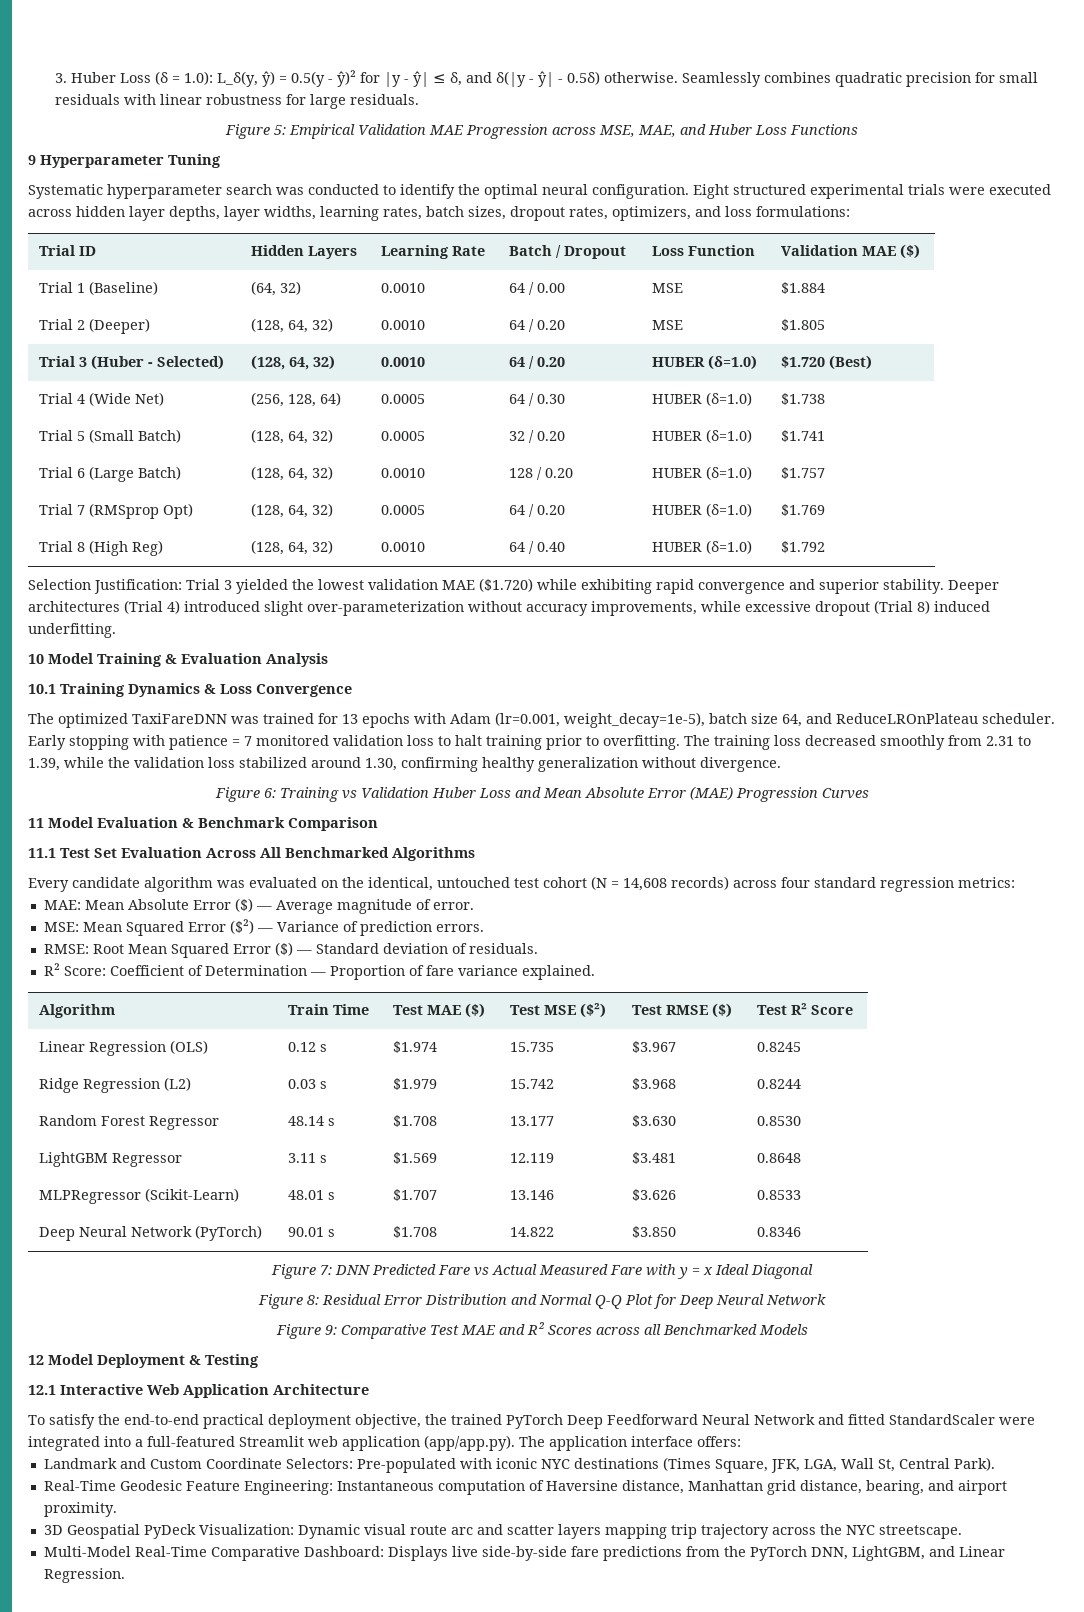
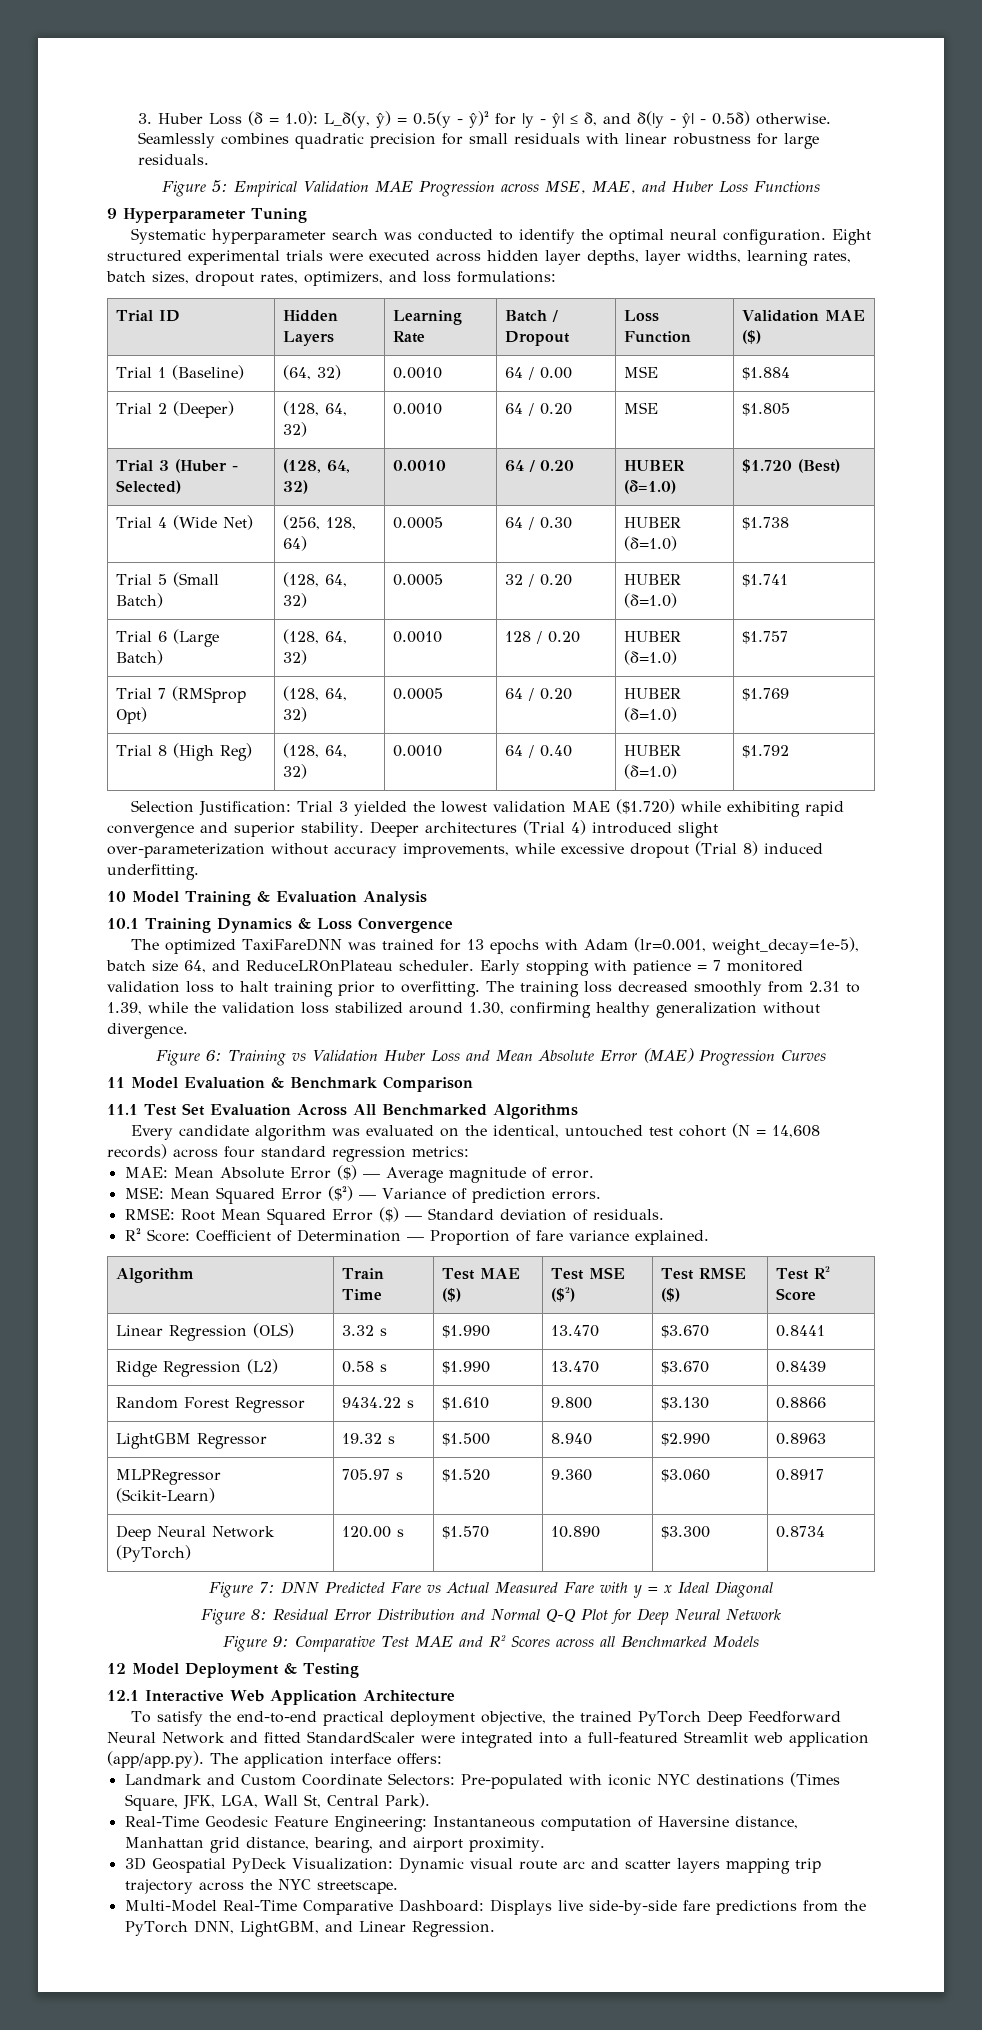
[288,1042,328,1052] [393,1041,438,1053] [510,1042,555,1052] [632,1041,677,1053] [757,1042,802,1052] 0.12 s | $1.974 | 15.735 | $3.967 | 0.8245 -> [341,1325,387,1336] [441,1325,490,1338] [550,1325,599,1337] [660,1325,709,1338] [775,1325,825,1337] 3.32 s | $1.990 | 13.470 | $3.670 | 0.8441
[288,1079,328,1089] [393,1078,438,1090] [510,1079,555,1089] [632,1078,677,1090] [757,1079,802,1089] 0.03 s | $1.979 | 15.742 | $3.968 | 0.8244 -> [341,1361,387,1373] [441,1361,490,1374] [550,1361,599,1373] [660,1361,709,1374] [775,1361,826,1373] 0.58 s | $1.990 | 13.470 | $3.670 | 0.8439
[288,1116,336,1126] [393,1115,438,1127] [510,1116,555,1126] [632,1115,677,1127] [757,1116,802,1126] 48.14 s | $1.708 | 13.177 | $3.630 | 0.8530 -> [341,1397,414,1408] [441,1397,489,1410] [550,1397,592,1409] [660,1397,709,1410] [775,1397,826,1409] 9434.22 s | $1.610 | 9.800 | $3.130 | 0.8866
[288,1153,328,1163] [393,1152,438,1164] [510,1153,555,1163] [632,1152,677,1164] [757,1153,802,1163] 3.11 s | $1.569 | 12.119 | $3.481 | 0.8648 -> [341,1433,395,1444] [441,1433,490,1446] [550,1433,592,1445] [660,1433,710,1446] [775,1433,826,1445] 19.32 s | $1.500 | 8.940 | $2.990 | 0.8963
[288,1190,336,1200] [393,1189,438,1201] [510,1190,555,1200] [632,1189,677,1201] [757,1190,802,1200] 48.01 s | $1.707 | 13.146 | $3.626 | 0.8533 -> [341,1469,403,1481] [441,1469,490,1482] [550,1469,592,1481] [660,1469,710,1482] [775,1469,824,1481] 705.97 s | $1.520 | 9.360 | $3.060 | 0.8917
[288,1227,336,1237] [393,1226,438,1238] [510,1227,555,1237] [632,1226,677,1238] [757,1227,802,1237] 90.01 s | $1.708 | 14.822 | $3.850 | 0.8346 -> [341,1526,404,1538] [441,1526,489,1539] [550,1526,600,1538] [660,1526,710,1539] [775,1526,825,1538] 120.00 s | $1.570 | 10.890 | $3.300 | 0.8734

